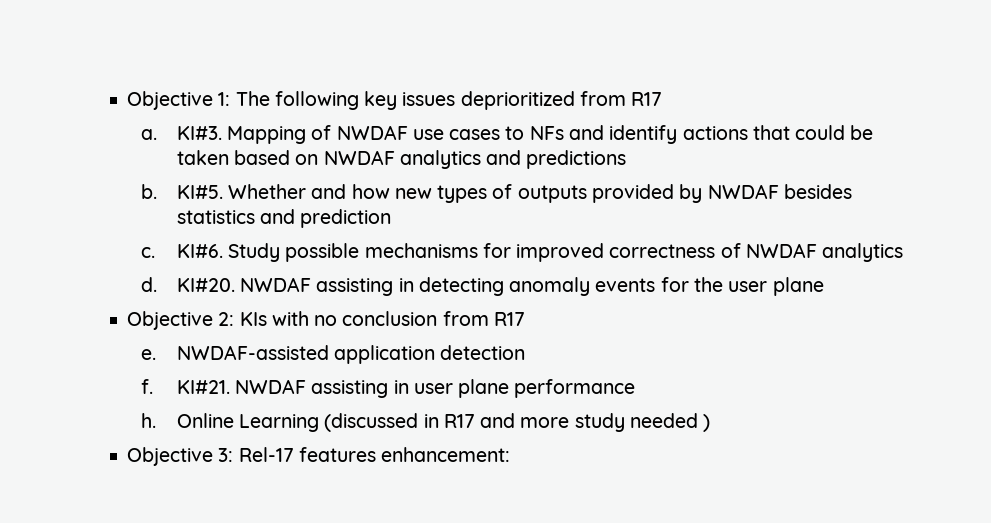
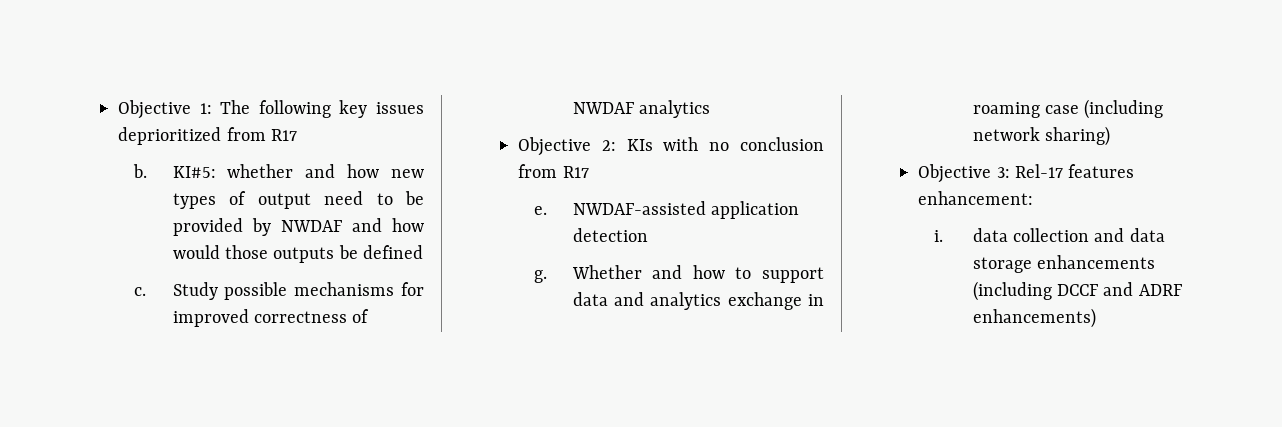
[141,125,874,144] [176,150,627,169] [141,184,307,199] a. KI#3. Mapping of NWDAF use cases to NFs and identify actions that could be taken based on NWDAF analytics and predictions // b. KI#5. Whether -> [133,164,294,178] b. KI#5: whether
[517,184,852,203] [176,209,392,228] outputs provided by NWDAF besides statistics and prediction -> [257,191,424,209] [172,218,424,236] [172,245,424,263] output need to be provided by NWDAF and how would those outputs be defined
[176,244,223,258] KI#6. -> (147, 291) none
[141,277,824,296] // d. KI#20. NWDAF assisting in detecting anomaly events for the user plane -> (711, 109) none
[141,379,636,398] [141,413,711,432] f. KI#21. NWDAF assisting in user plane performance // h. Online Learning (discussed in R17 and more study needed ) -> [534,265,824,283] [572,292,824,310] [972,99,1164,119] [972,126,1111,146] g. Whether and how to support data and analytics exchange in roaming case (including network sharing)
(511, 454) none -> [934,228,1165,242] [972,255,1156,273] [972,281,1182,301] [972,308,1096,328] // i. data collection and data storage enhancements (including DCCF and ADRF enhancements)

